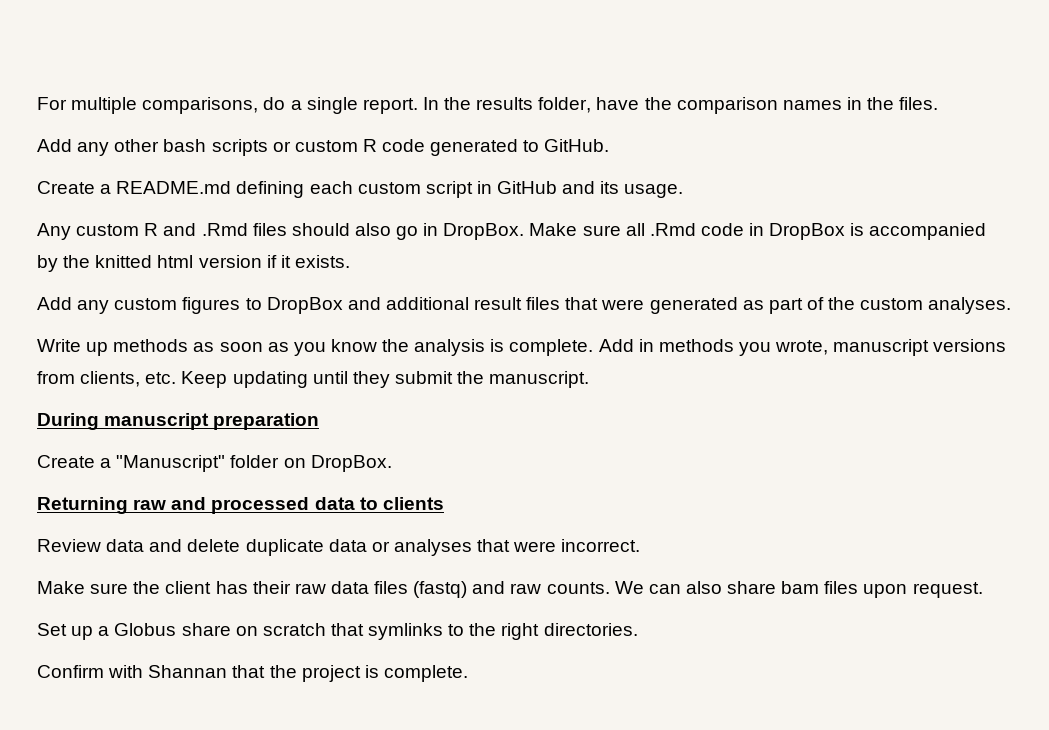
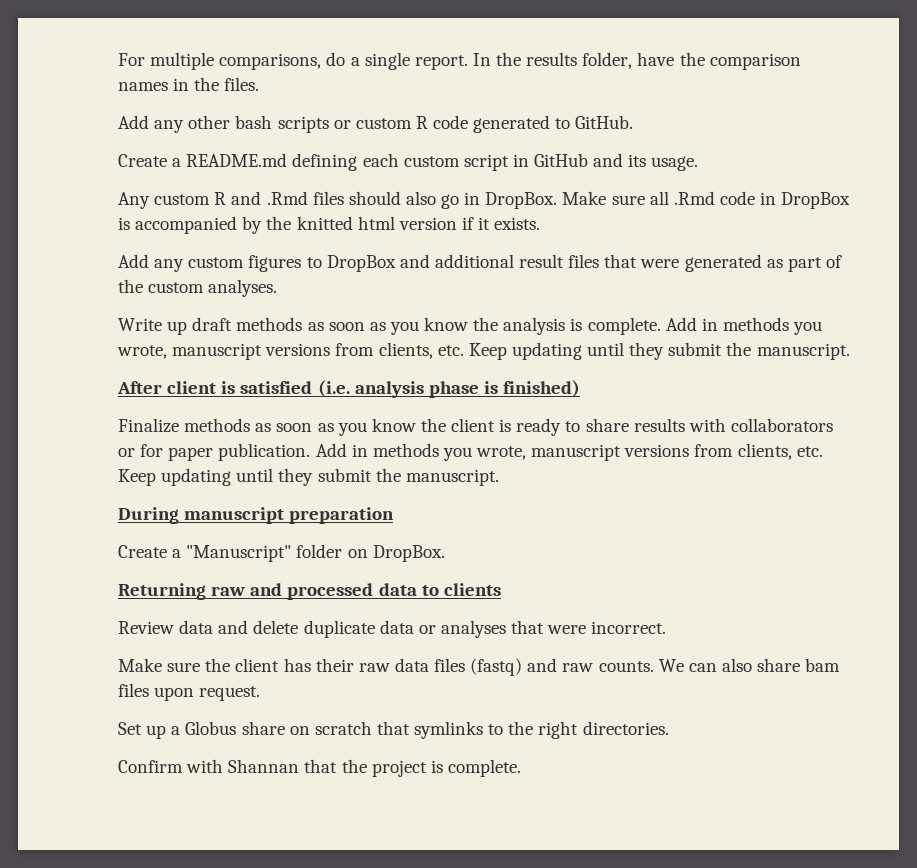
(109, 349) none -> [192,317,233,331] draft
(590, 379) none -> [117,380,581,398] [118,418,833,436] [118,443,823,461] [118,468,499,486] // After client is satisfied (i.e. analysis phase is finished) // Finalize methods as soon as you know the client is ready to share results with collaborators or for paper publication. Add in methods you wrote, manuscript versions from clients, etc. Keep updating until they submit the manuscript.

